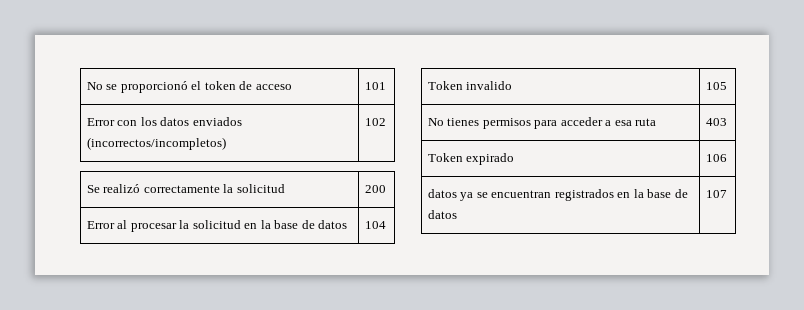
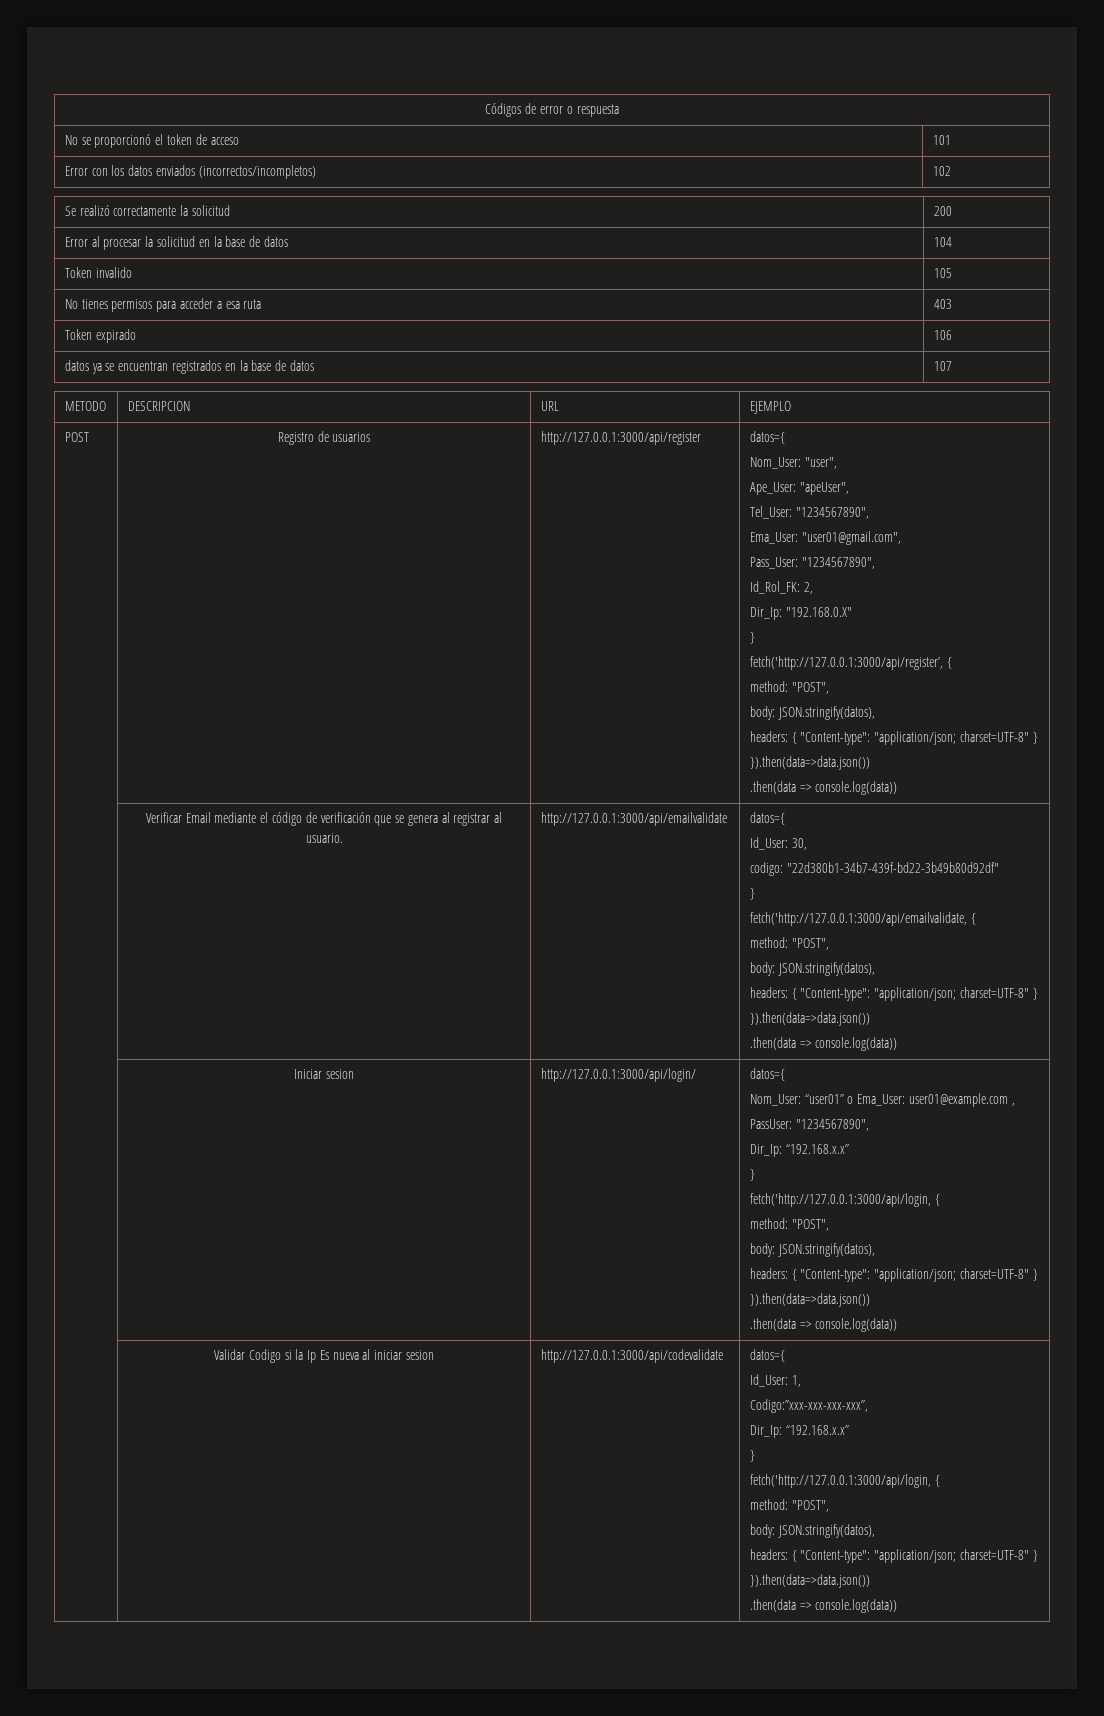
(86, 86) none -> [485,103,619,117] Códigos de error o respuesta //
(727, 194) none -> [64,401,106,411] [127,401,190,411] [540,401,559,411] [749,401,791,414] [64,432,89,442] [277,431,371,445] [540,431,701,445] [749,431,785,444] [749,457,837,469] [749,482,849,495] [749,506,869,519] [749,531,901,545] [749,557,875,569] [749,581,813,594] [749,607,852,620] [749,632,755,644] [749,656,952,670] [749,681,829,694] [749,706,875,720] [749,731,1038,745] [749,756,870,770] [749,781,898,795] [145,812,503,826] [305,833,343,843] [540,812,727,826] [749,812,785,825] [749,837,807,850] [749,862,999,876] [749,888,755,900] [749,912,976,926] [749,937,829,950] [749,962,875,976] [749,987,1038,1001] [749,1012,870,1026] [749,1037,898,1051] [294,1069,354,1079] [540,1068,696,1082] [749,1068,785,1081] [749,1093,1015,1107] [749,1119,869,1131] [749,1144,849,1157] [749,1169,755,1181] [749,1193,940,1207] [749,1218,829,1231] [749,1243,875,1257] [749,1268,1038,1282] [749,1293,870,1307] [749,1318,898,1332] [213,1349,435,1363] [540,1349,723,1363] [749,1349,785,1362] [749,1374,801,1387] [749,1399,868,1413] [749,1425,849,1438] [749,1450,755,1462] [749,1474,940,1488] [749,1499,829,1512] [749,1524,875,1538] [749,1549,1038,1563] [749,1574,870,1588] [749,1599,898,1613] // METODO | DESCRIPCION | URL | EJEMPLO // POST | Registro de usuarios | http://127.0.0.1:3000/api/register | datos={ // Nom_User: "user", // Ape_User: "apeUser", // Tel_User: "1234567890", // Ema_User: "user01@gmail.com", // Pass_User: "1234567890", // Id_Rol_FK: 2, // Dir_Ip: "192.168.0.X" // } // fetch('http://127.0.0.1:3000/api/register’, { // method: "POST", // body: JSON.stringify(datos), // headers: { "Content-type": "application/json; charset=UTF-8" } // }).then(data=>data.json()) // .then(data => console.log(data)) // | Verificar Email mediante el código de verificación que se genera al registrar al usuario. | http://127.0.0.1:3000/api/emailvalidate | datos={ // Id_User: 30, // codigo: "22d380b1-34b7-439f-bd22-3b49b80d92df" // } // fetch('http://127.0.0.1:3000/api/emailvalidate, { // method: "POST", // body: JSON.stringify(datos), // headers: { "Content-type": "application/json; charset=UTF-8" } // }).then(data=>data.json()) // .then(data => console.log(data)) // | Iniciar sesion | http://127.0.0.1:3000/api/login/ | datos={ // Nom_User: “user01” o Ema_User: user01@example.com , // PassUser: "1234567890", // Dir_Ip: “192.168.x.x” // } // fetch('http://127.0.0.1:3000/api/login, { // method: "POST", // body: JSON.stringify(datos), // headers: { "Content-type": "application/json; charset=UTF-8" } // }).then(data=>data.json()) // .then(data => console.log(data)) // | Validar Codigo si la Ip Es nueva al iniciar sesion | http://127.0.0.1:3000/api/codevalidate | datos={ // Id_User: 1, // Codigo:”xxx-xxx-xxx-xxx”, // Dir_Ip: “192.168.x.x” // } // fetch('http://127.0.0.1:3000/api/login, { // method: "POST", // body: JSON.stringify(datos), // headers: { "Content-type": "application/json; charset=UTF-8" } // }).then(data=>data.json()) // .then(data => console.log(data))

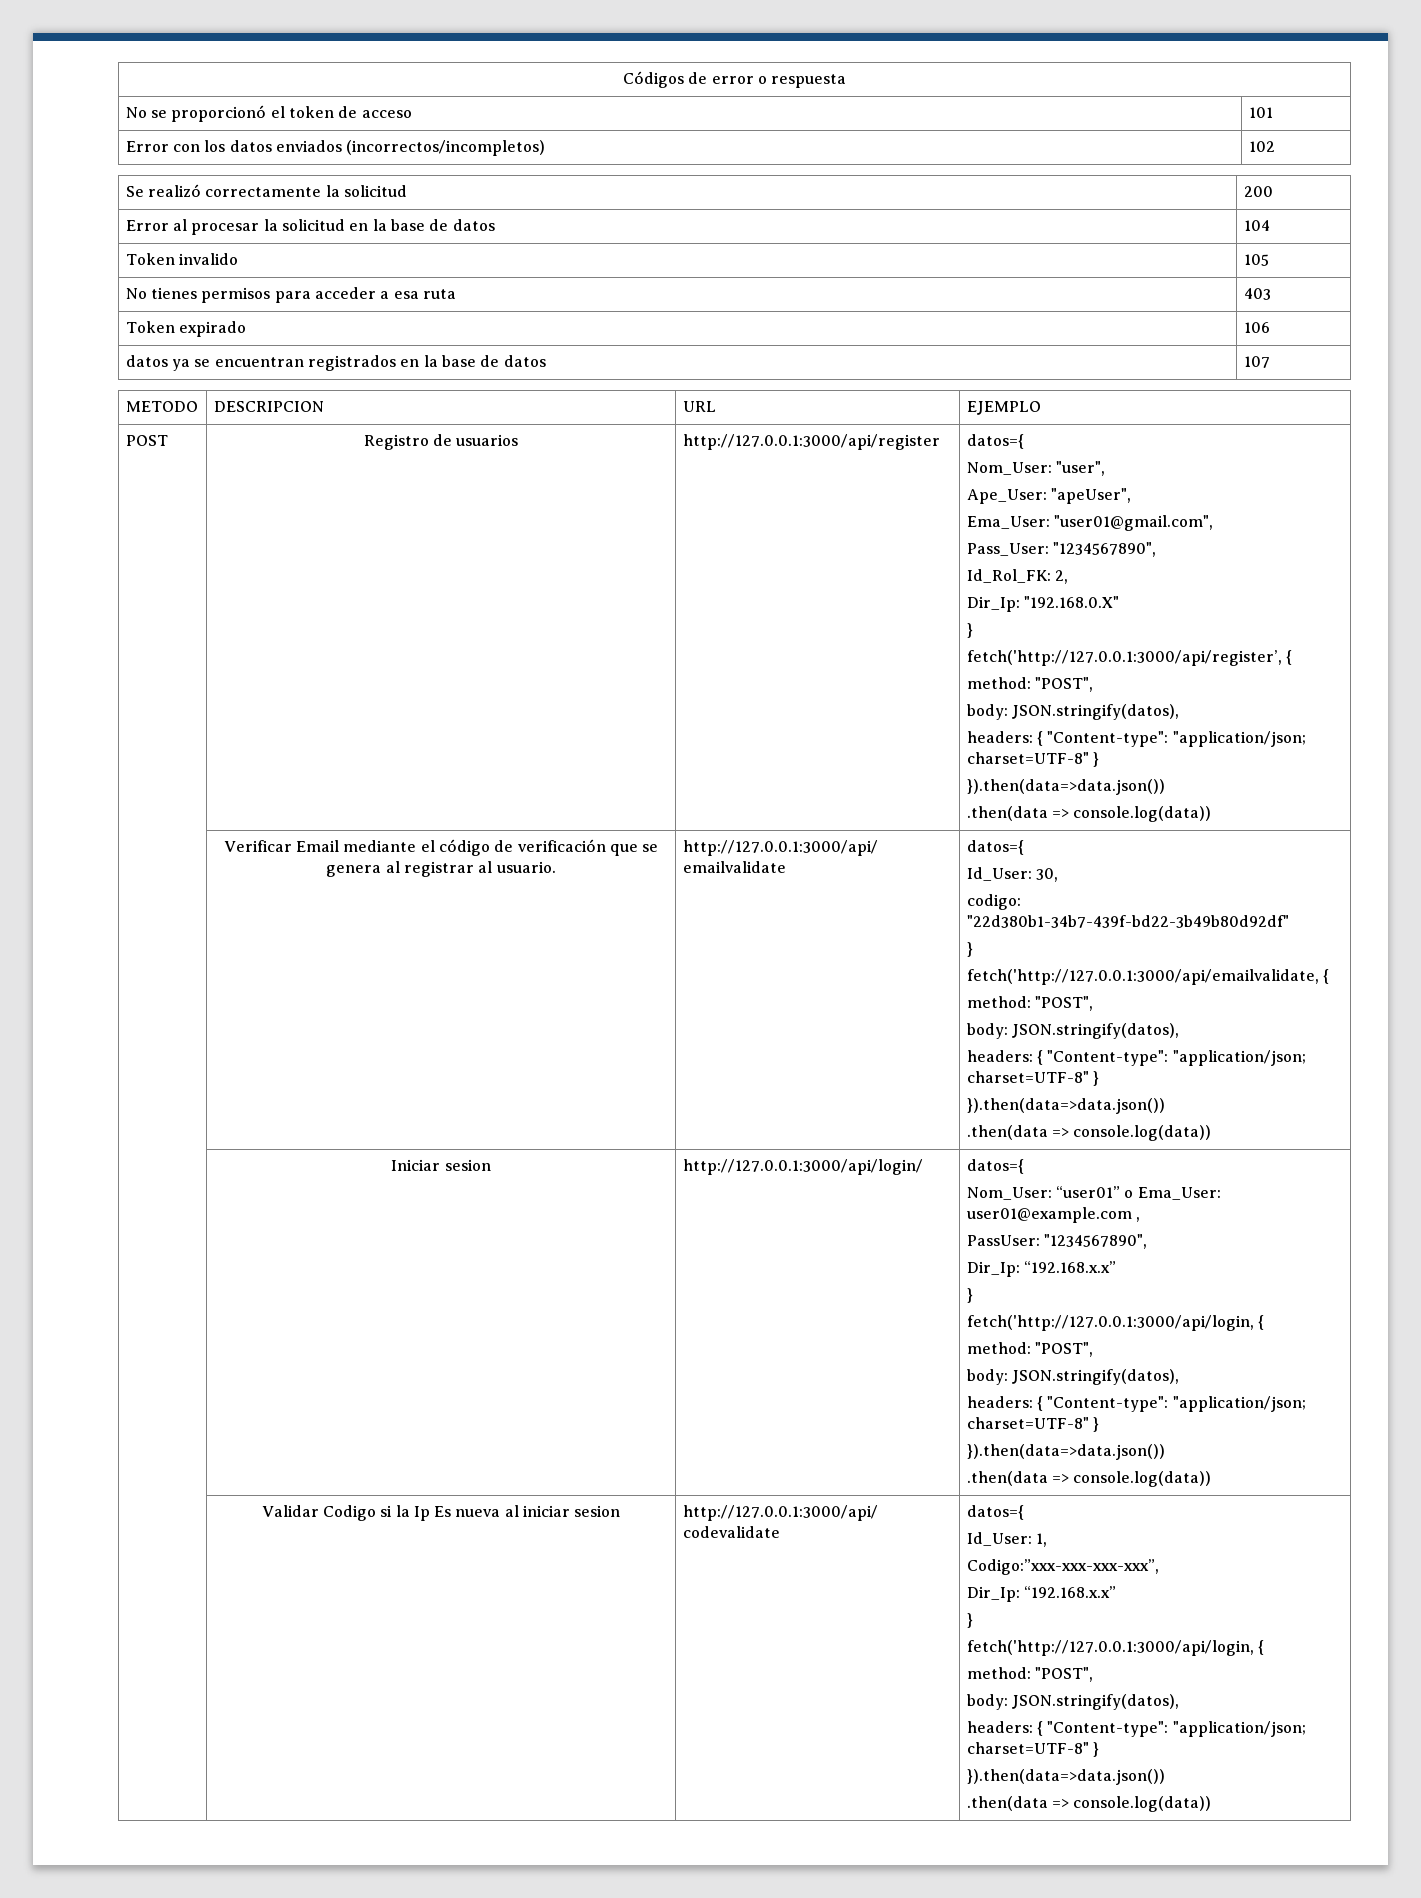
[749,506,869,519] // Tel_User: "1234567890", -> (1132, 496) none

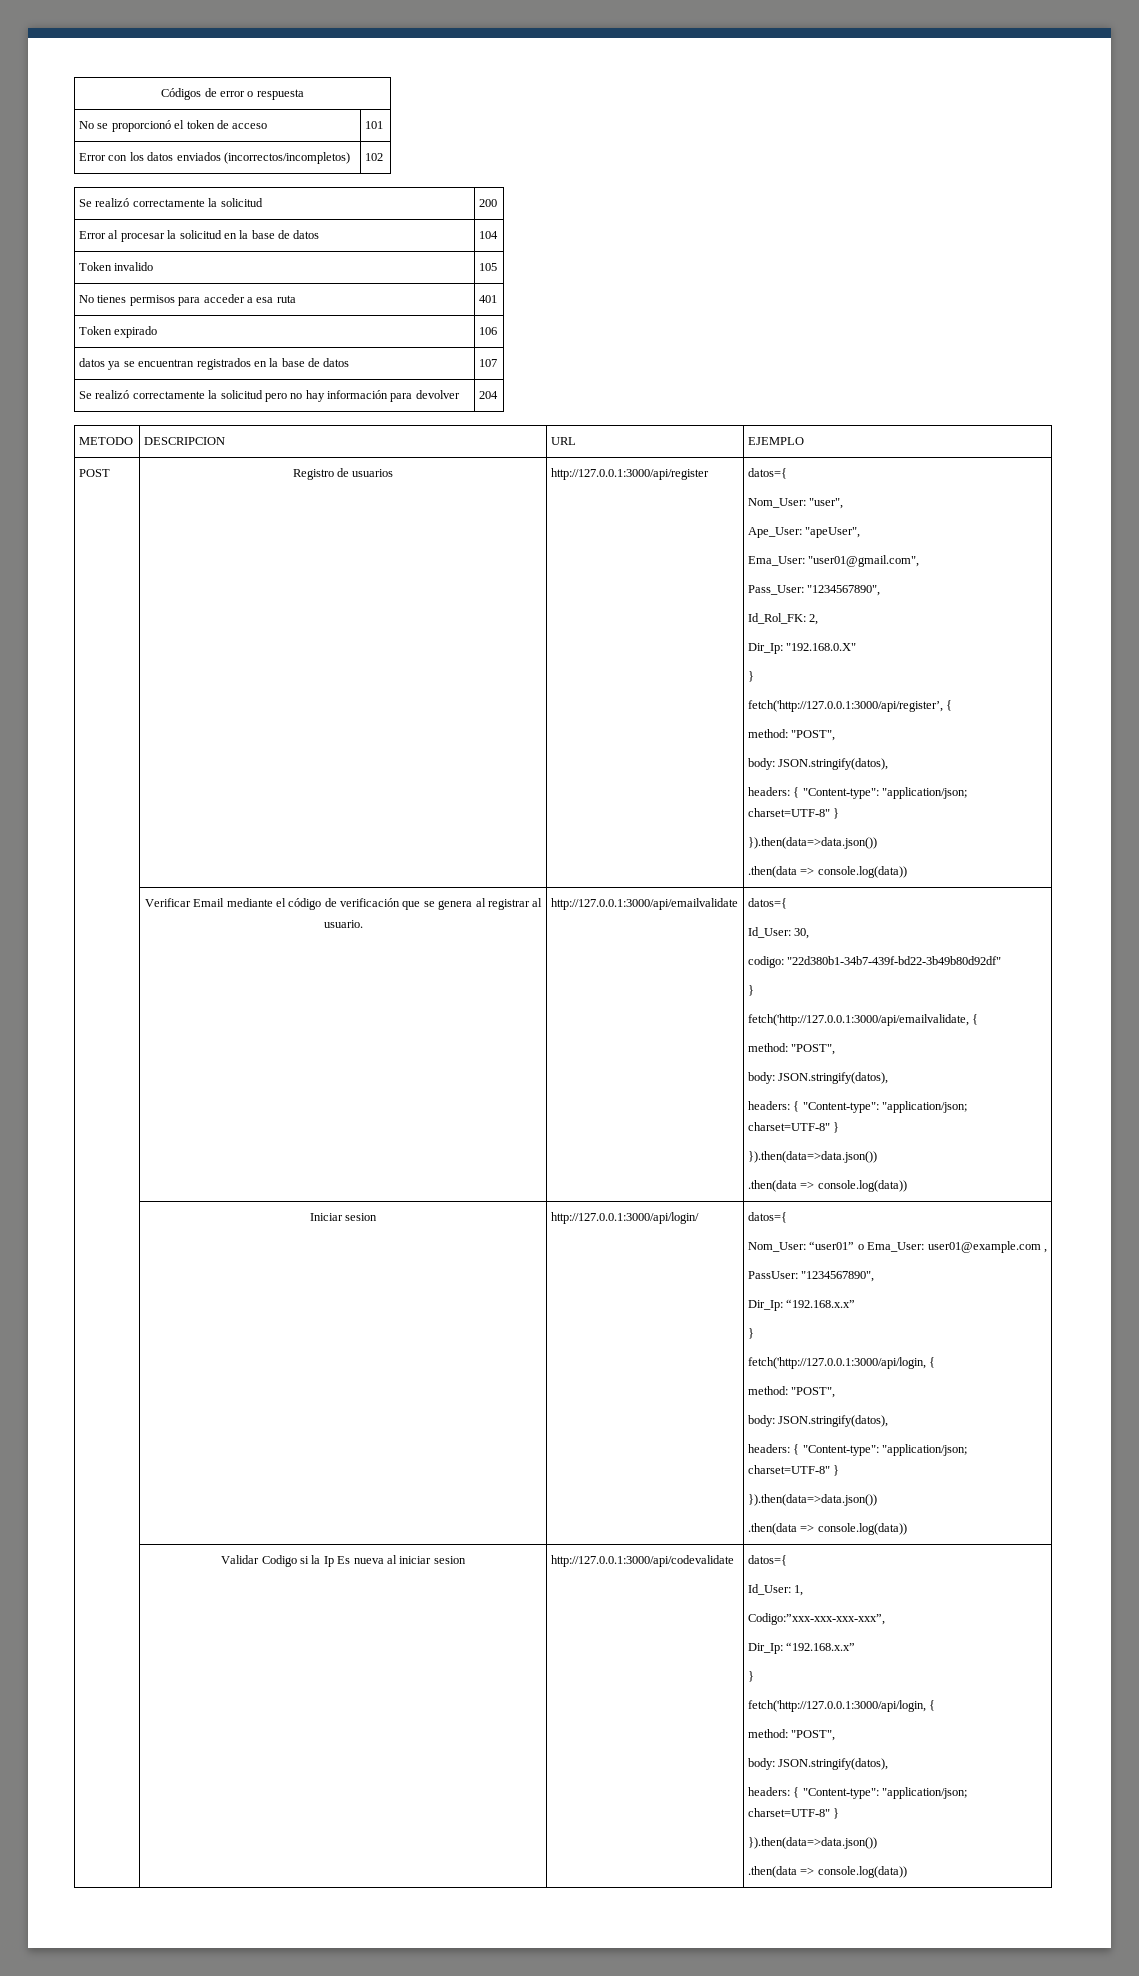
[1243,288,1271,300] 403 -> [479,295,498,303] 401
(1270, 362) none -> [79,390,460,402] [479,391,499,399] // Se realizó correctamente la solicitud pero no hay información para devolver | 204

